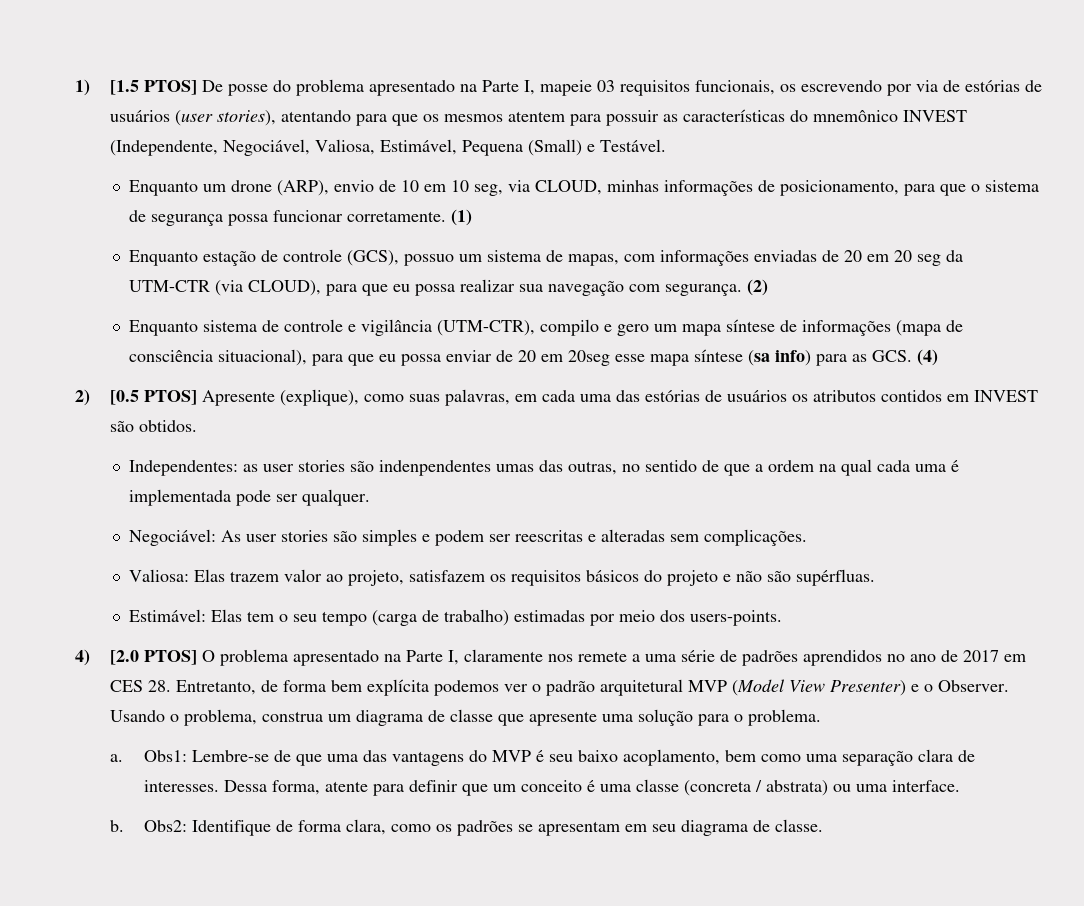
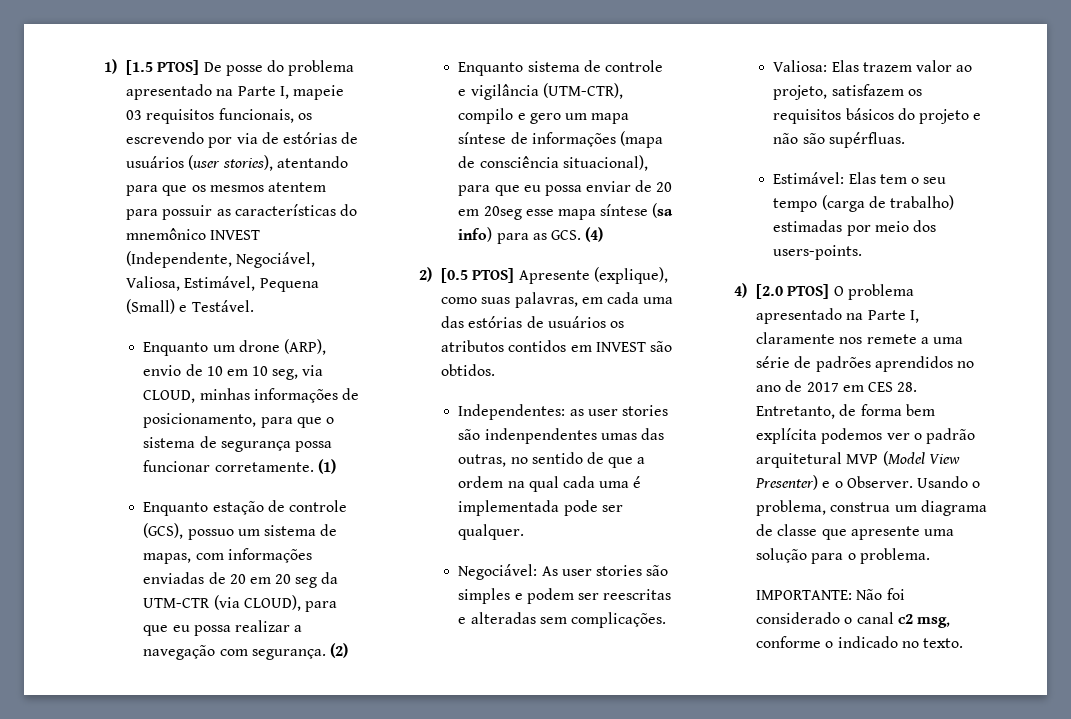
[519,284,544,292] sua -> [294,625,303,632] a
[109,749,975,766] [143,779,960,796] [109,819,823,836] a. Obs1: Lembre-se de que uma das vantagens do MVP é seu baixo acoplamento, bem como uma separação clara de interesses. Dessa forma, atente para definir que um conceito é uma classe (concreta / abstrata) ou uma interface. // b. Obs2: Identifique de forma clara, como os padrões se apresentam em seu diagrama de classe. -> [756,588,905,600] [756,612,951,628] [756,636,964,648] IMPORTANTE: Não foi considerado o canal c2 msg, conforme o indicado no texto.

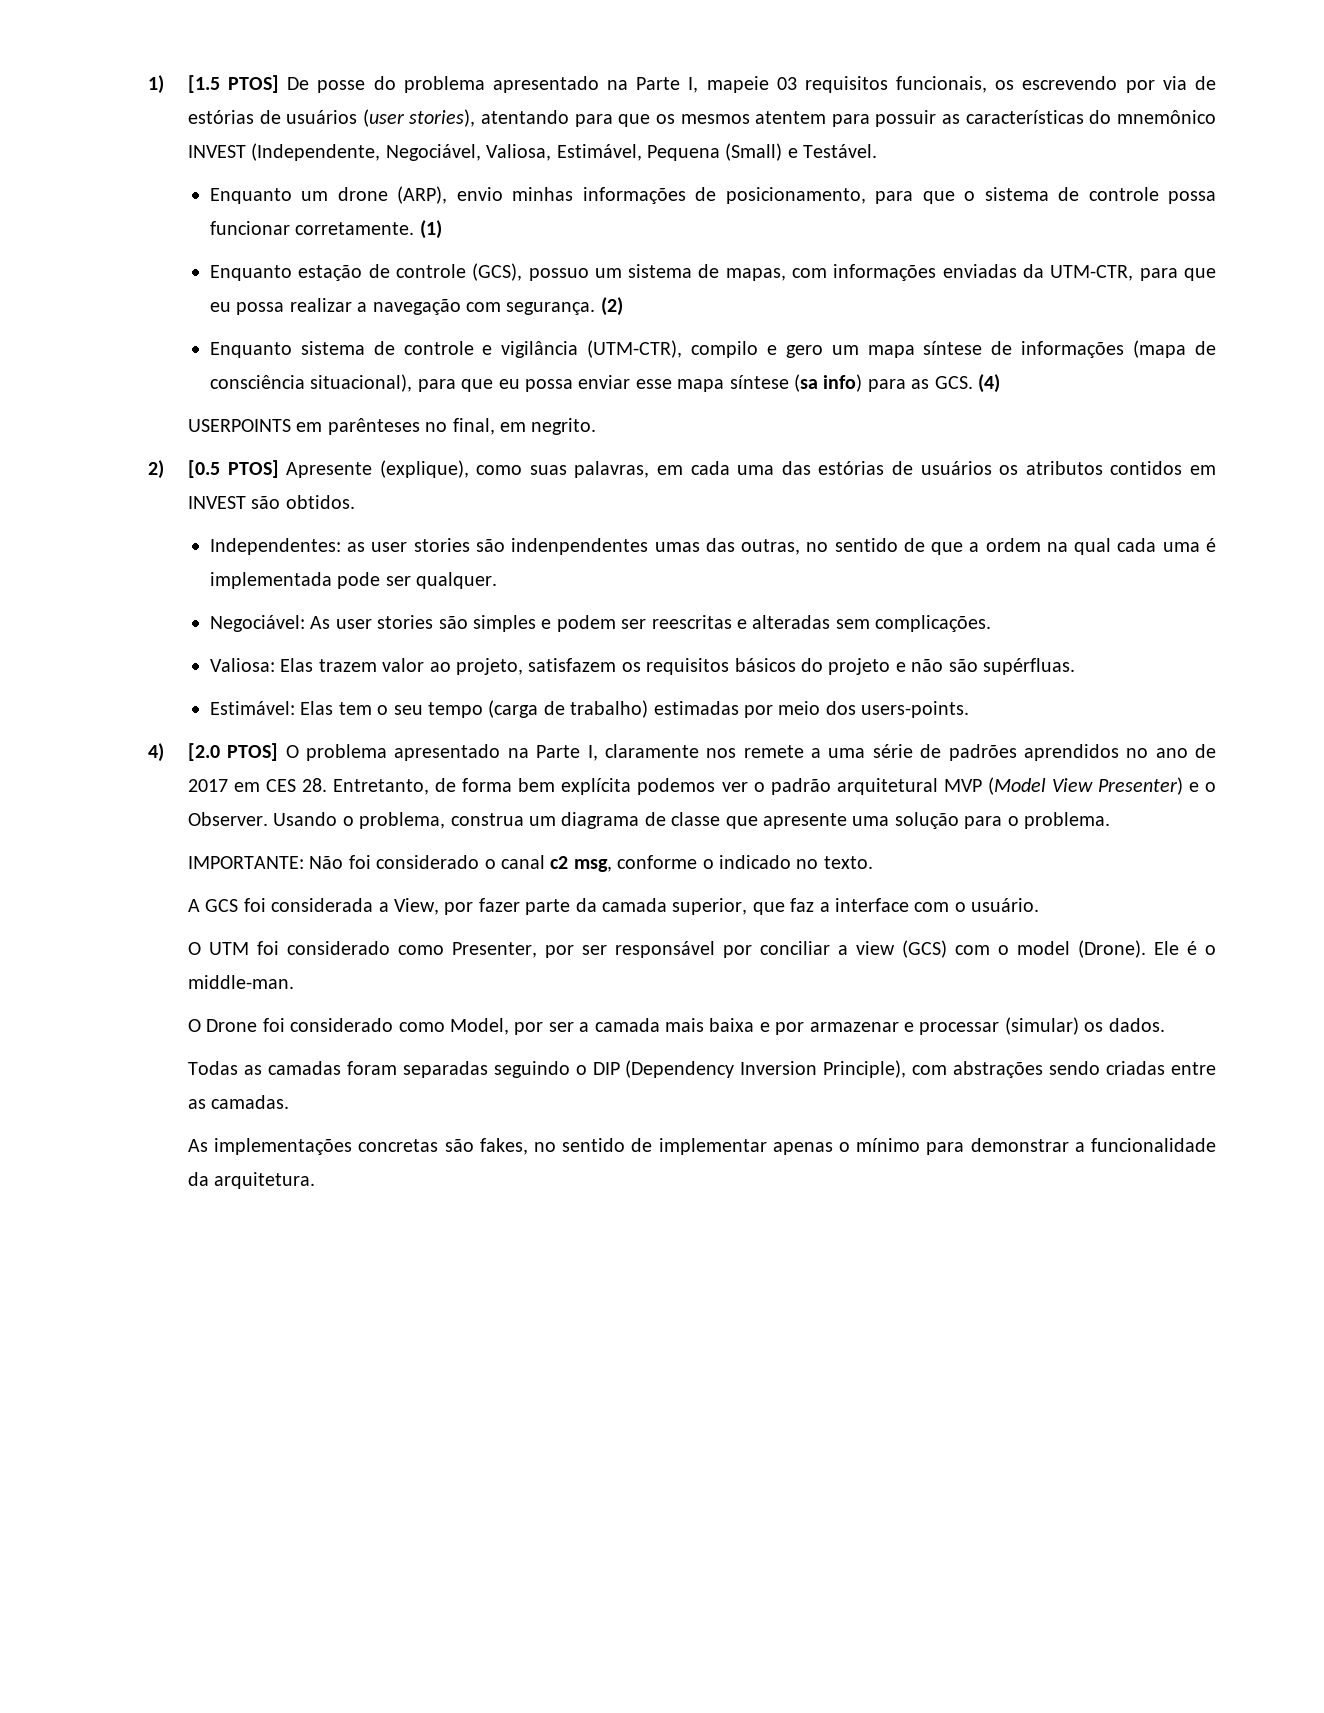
[185,364,324,380] [143,390,196,403] de 10 em 10 seg, via CLOUD, -> (503, 194) none
[220,441,291,452] segurança -> [1088,187,1159,201] controle
[208,572,339,588] [143,595,301,611] de 20 em 20 seg da UTM-CTR (via CLOUD), -> [1023,264,1134,281] da UTM-CTR,
[635,180,673,192] [458,206,522,220] de 20 em 20seg -> (631, 382) none
(604, 234) none -> [187,418,597,435] // USERPOINTS em parênteses no final, em negrito.
(964, 643) none -> [187,898,1040,915] [187,940,1216,958] [187,975,294,989] [187,1017,1165,1035] [187,1060,1216,1078] [187,1095,290,1109] [187,1138,1216,1155] [187,1172,316,1189] // A GCS foi considerada a View, por fazer parte da camada superior, que faz a interface com o usuário. // O UTM foi considerado como Presenter, por ser responsável por conciliar a view (GCS) com o model (Drone). Ele é o middle-man. // O Drone foi considerado como Model, por ser a camada mais baixa e por armazenar e processar (simular) os dados. // Todas as camadas foram separadas seguindo o DIP (Dependency Inversion Principle), com abstrações sendo criadas entre as camadas. // As implementações concretas são fakes, no sentido de implementar apenas o mínimo para demonstrar a funcionalidade da arquitetura.

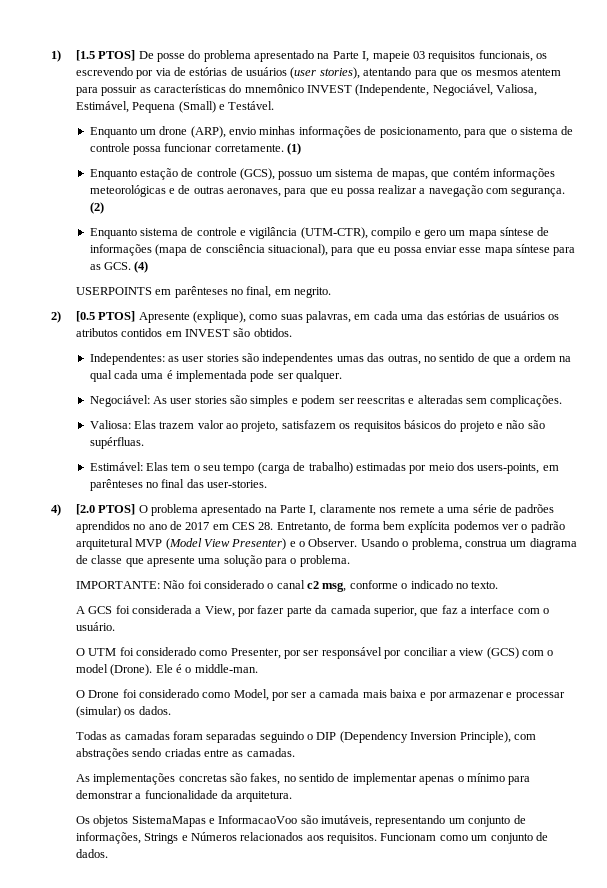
[792,264,1134,281] com informações enviadas da UTM-CTR, -> [431,168,556,180] [89,185,282,197] que contém informações meteorológicas e de outras aeronaves,
[793,374,863,392] (sa info) -> (551, 248) none
[511,538,649,555] indenpendentes -> [262,353,334,365] independentes
[861,701,970,718] users-points. -> [477,463,559,474] [89,479,268,491] users-points, em parênteses no final das user-stories.
(316, 1180) none -> [75,815,526,827] [75,832,548,844] [75,849,108,858] // Os objetos SistemaMapas e InformacaoVoo são imutáveis, representando um conjunto de informações, Strings e Números relacionados aos requisitos. Funcionam como um conjunto de dados.

